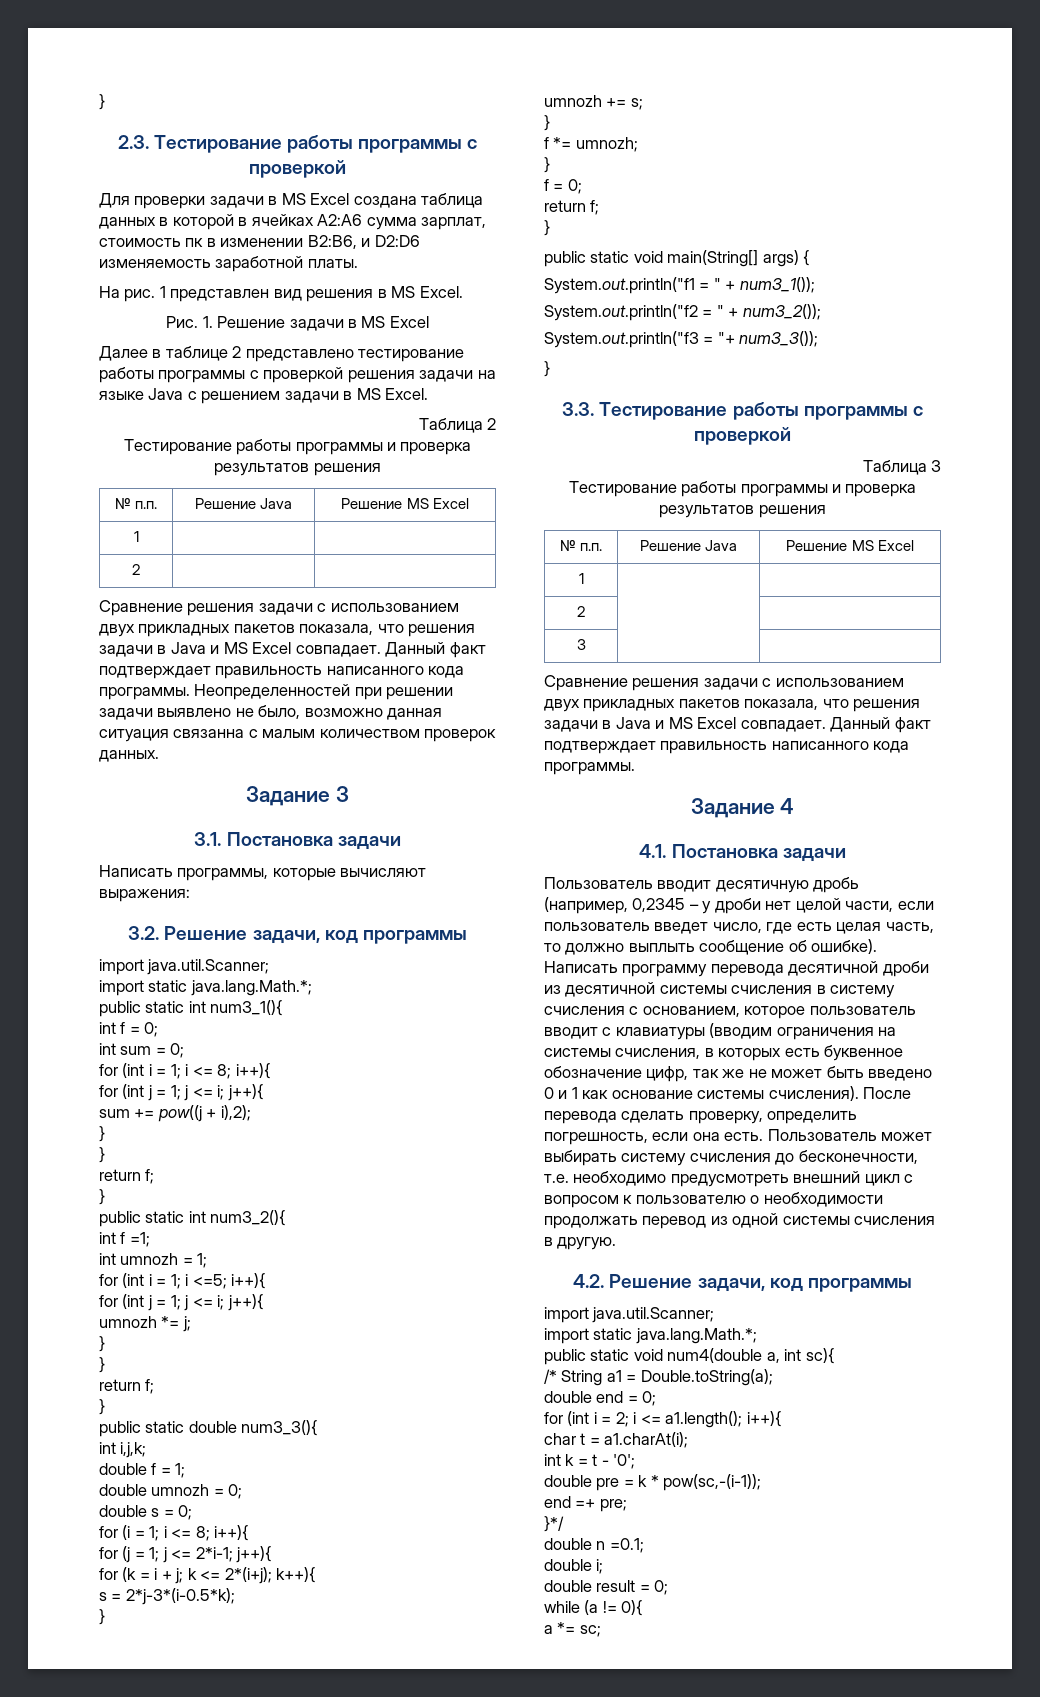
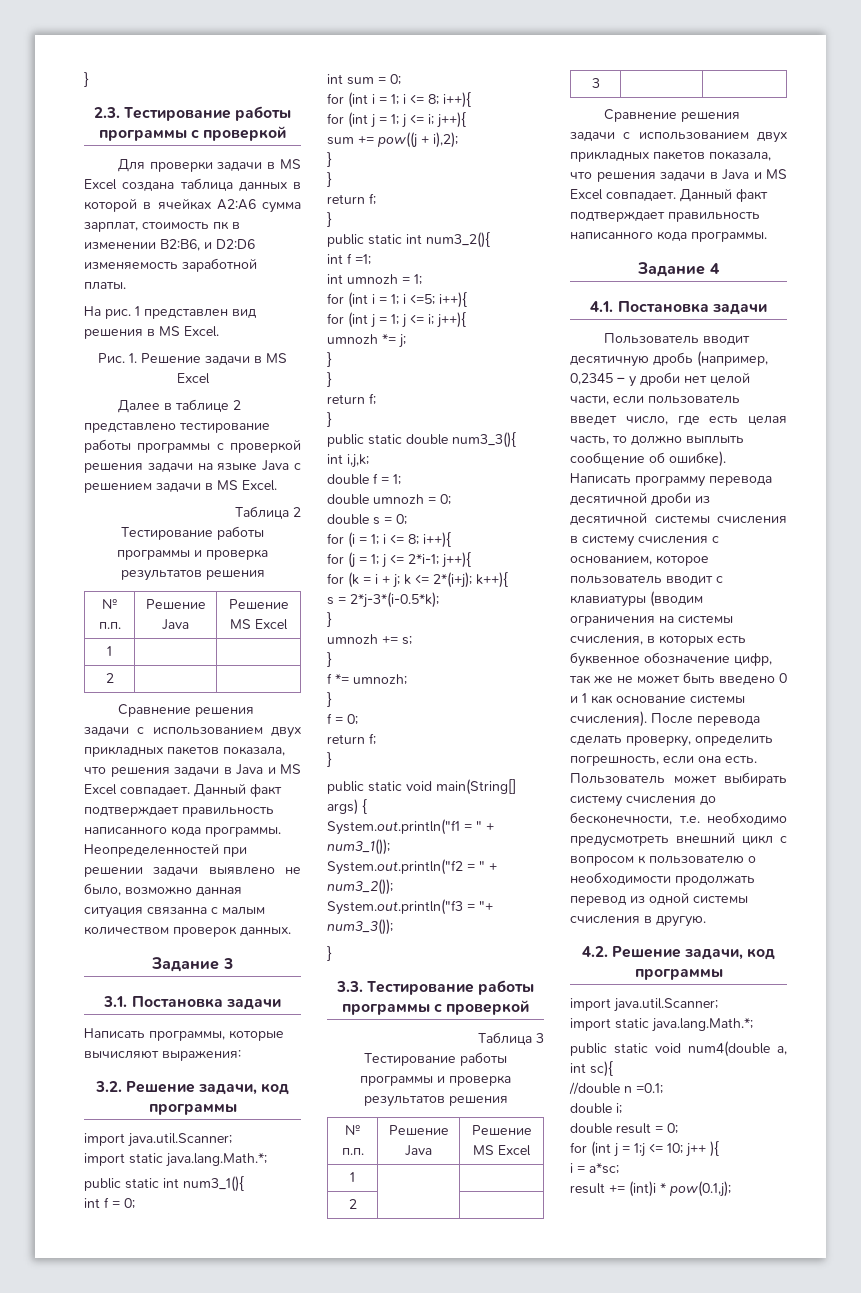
[544,1369,773,1386] [544,1391,657,1406] [544,1411,781,1428] [544,1432,689,1448] [544,1454,636,1469] [544,1474,762,1491] [544,1496,627,1512] [544,1516,564,1532] [544,1538,592,1550] /* String a1 = Double.toString(a); // double end = 0; // for (int i = 2; i <= a1.length(); i++){ // char t = a1.charAt(i); // int k = t - '0'; // double pre = k * pow(sc,-(i-1)); // end =+ pre; // }*/ // double -> [569,1082,620,1095] //double
[544,1600,643,1616] [544,1622,601,1637] while (a != 0){ // a *= sc; -> [570,1141,719,1157] [570,1163,619,1174] [570,1181,731,1197] for (int j = 1;j <= 10; j++ ){ // i = a*sc; // result += (int)i * pow(0.1,j);

